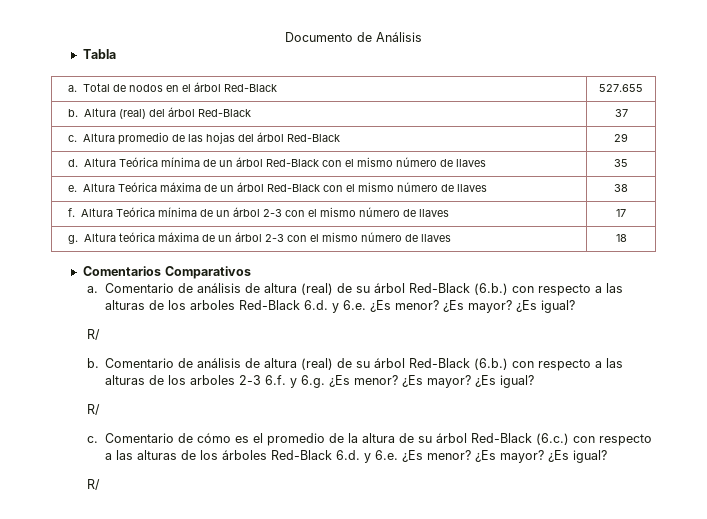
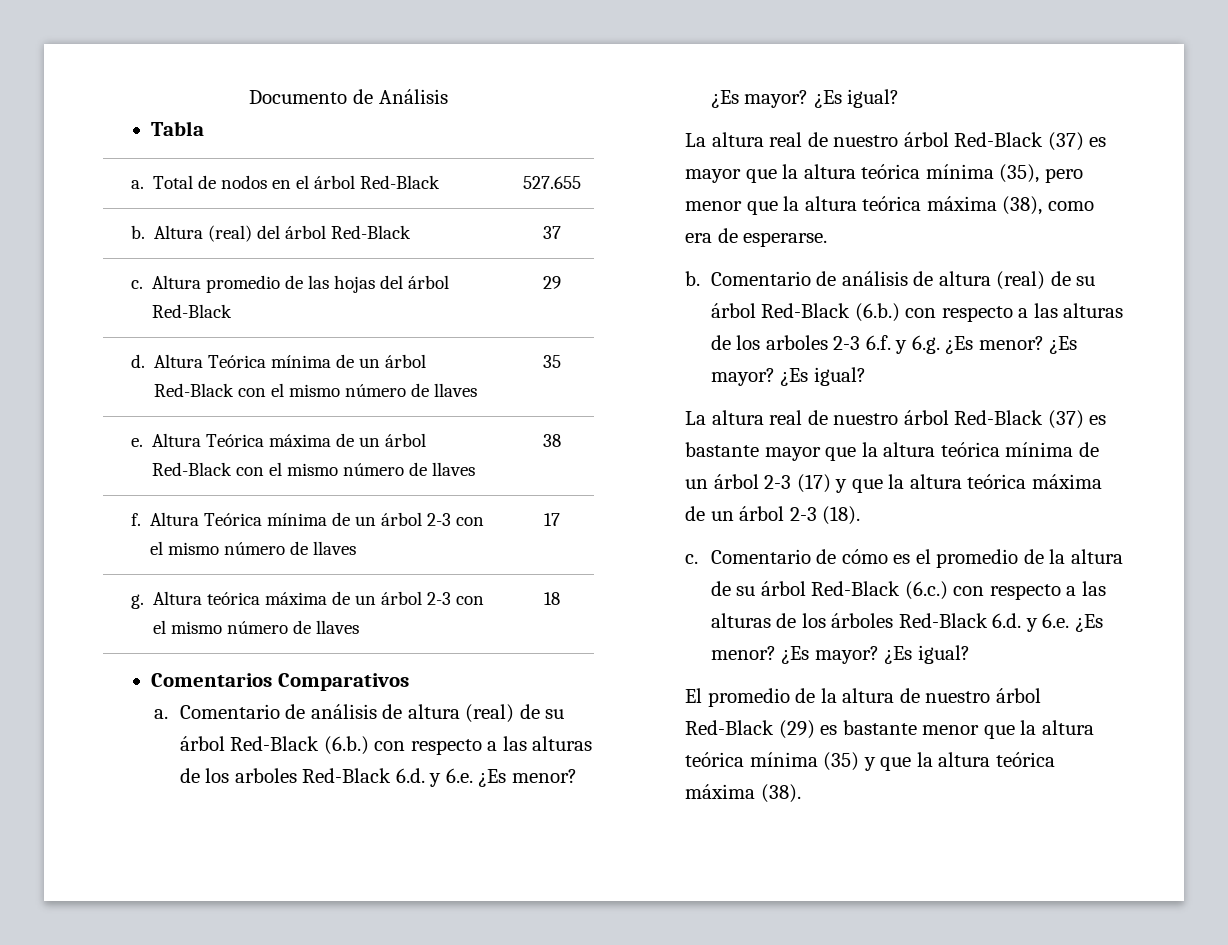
[86,329,100,340] R/ -> [685,132,1107,151] [685,164,1083,183] [685,196,1094,215] [685,228,828,247] La altura real de nuestro árbol Red-Black (37) es mayor que la altura teórica mínima (35), pero menor que la altura teórica máxima (38), como era de esperarse.
[86,404,100,415] R/ -> [685,410,1107,429] [685,442,1099,461] [685,474,1102,493] [685,506,861,525] La altura real de nuestro árbol Red-Black (37) es bastante mayor que la altura teórica mínima de un árbol 2-3 (17) y que la altura teórica máxima de un árbol 2-3 (18).
[86,479,100,490] R/ -> [685,688,1041,707] [685,720,1094,739] [685,752,1055,771] [685,784,801,803] El promedio de la altura de nuestro árbol Red-Black (29) es bastante menor que la altura teórica mínima (35) y que la altura teórica máxima (38).

